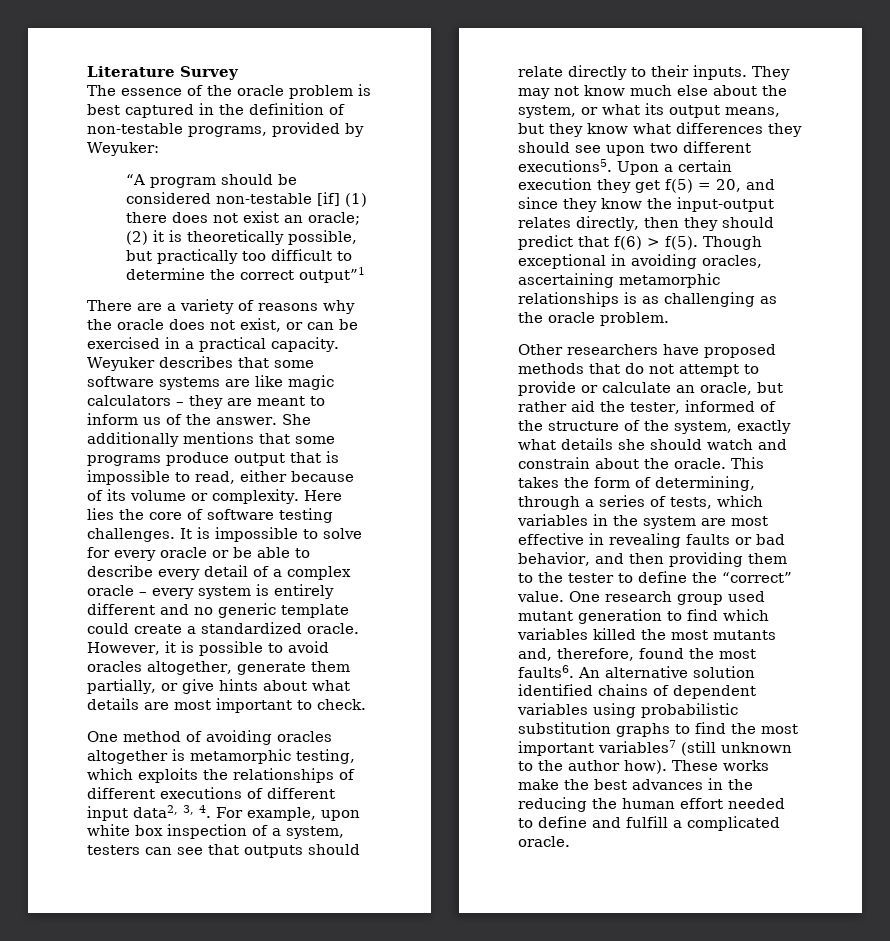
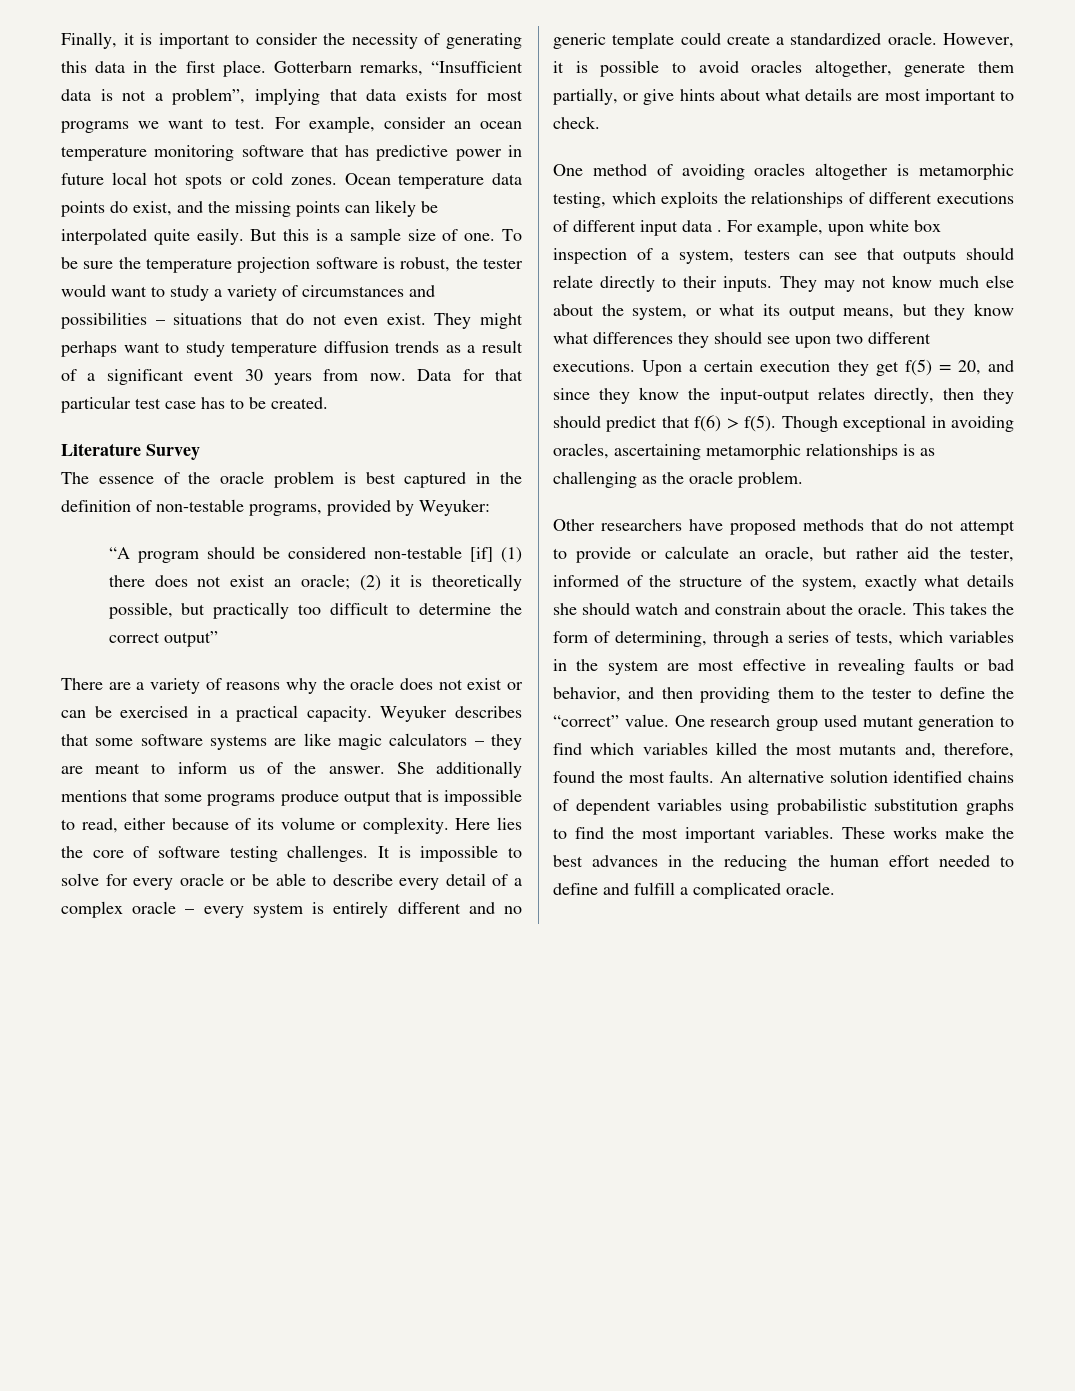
(87, 71) none -> [61,32,522,49] [61,60,523,77] [61,88,524,105] [61,116,522,133] [61,145,522,161] [61,172,522,189] [61,200,438,217] [61,228,522,245] [61,257,523,273] [61,284,435,301] [61,312,523,329] [61,340,523,357] [61,369,523,385] [61,396,328,413] Finally, it is important to consider the necessity of generating this data in the first place. Gotterbarn remarks, “Insufficient data is not a problem”, implying that data exists for most programs we want to test. For example, consider an ocean temperature monitoring software that has predictive power in future local hot spots or cold zones. Ocean temperature data points do exist, and the missing points can likely be interpolated quite easily. But this is a sample size of one. To be sure the temperature projection software is robust, the tester would want to study a variety of circumstances and possibilities – situations that do not even exist. They might perhaps want to study temperature diffusion trends as a result of a significant event 30 years from now. Data for that particular test case has to be created. //
[299,267,366,283] output”1 -> [163,631,218,647] output”
[240,318,281,332] exist, -> [467,678,503,690] exist
[133,805,211,818] data2, 3, 4. -> [682,220,722,232] data .
[518,159,612,172] executions5. -> [553,360,635,372] executions.
[518,665,574,678] faults6. -> [669,770,715,783] faults.
[598,740,792,756] [518,760,667,774] variables7 (still unknown to the author how). -> [763,826,834,839] variables.

